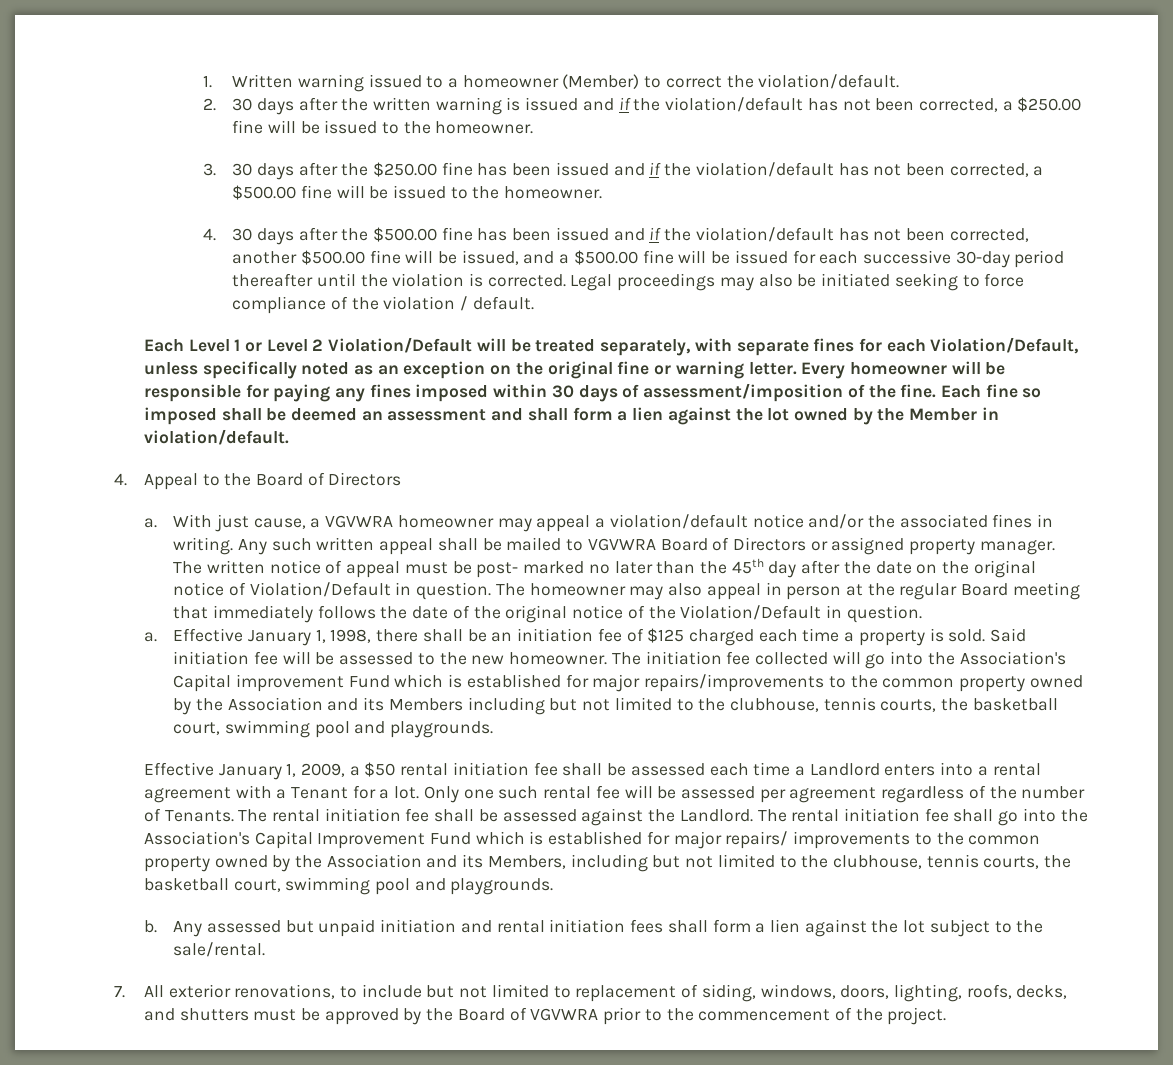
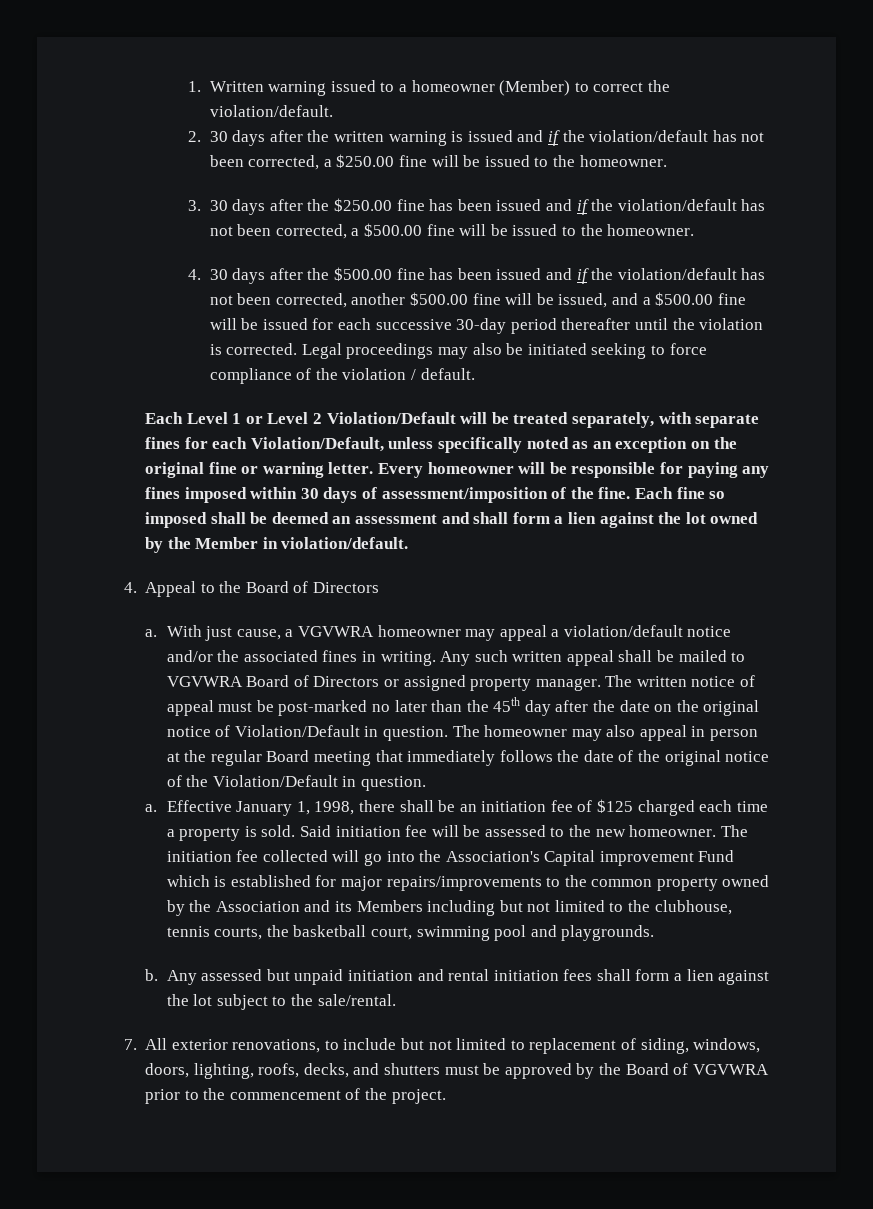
[476,561,585,578] post- marked -> [278,700,368,716] post-marked
[143,762,1041,780] [143,785,1086,803] [143,808,1088,826] [143,831,1041,849] [143,854,1072,872] [143,877,554,895] // Effective January 1, 2009, a $50 rental initiation fee shall be assessed each time a Landlord enters into a rental agreement with a Tenant for a lot. Only one such rental fee will be assessed per agreement regardless of the number of Tenants. The rental initiation fee shall be assessed against the Landlord. The rental initiation fee shall go into the Association's Capital Improvement Fund which is established for major repairs/ improvements to the common property owned by the Association and its Members, including but not limited to the clubhouse, tennis courts, the basketball court, swimming pool and playgrounds. -> (655, 933) none

